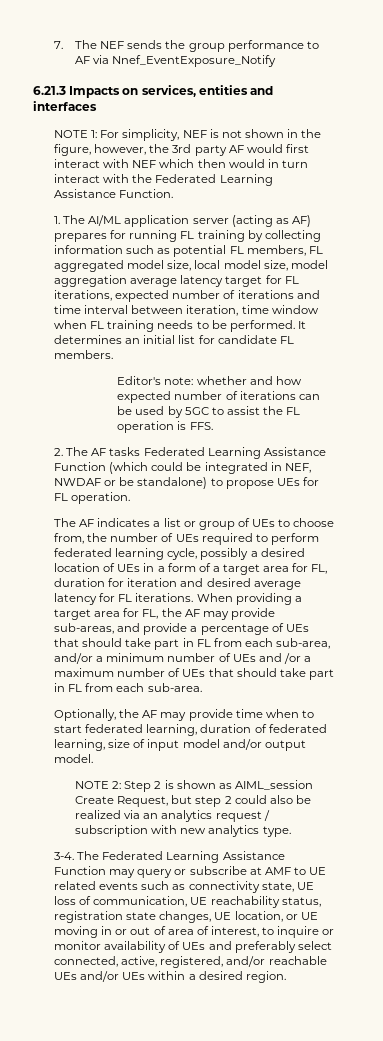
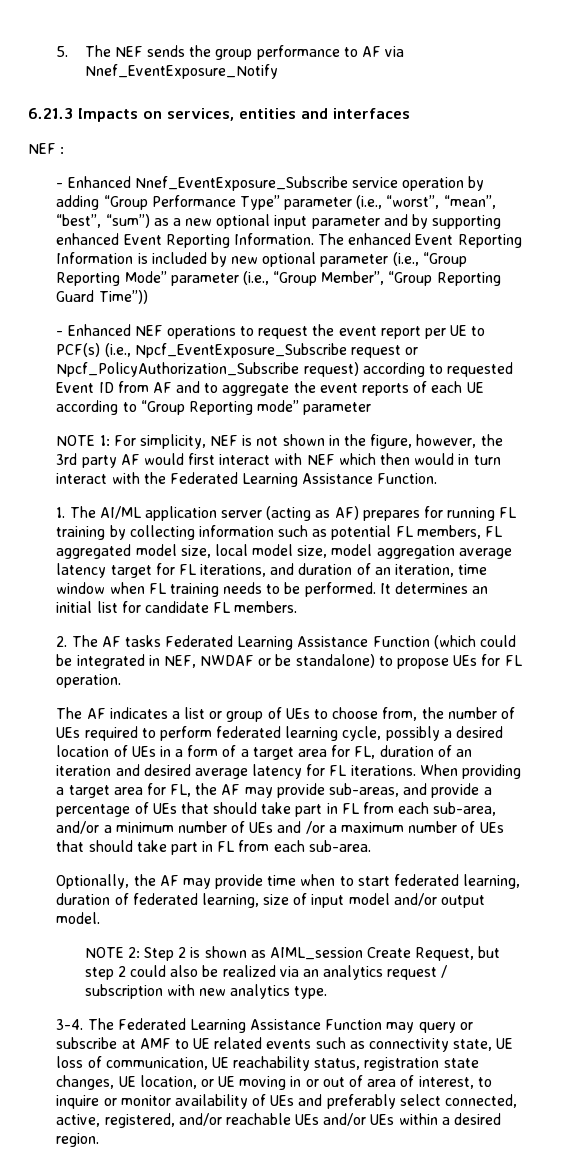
[54,41,64,49] 7. -> [56,46,69,57] 5.
(97, 106) none -> [28,143,65,154] [56,176,485,191] [56,195,496,210] [56,214,502,229] [56,233,522,248] [56,252,467,267] [56,271,501,286] [56,290,148,304] [56,324,486,339] [56,343,419,358] [56,362,514,377] [56,381,484,396] [56,400,372,415] // NEF : // - Enhanced Nnef_EventExposure_Subscribe service operation by adding “Group Performance Type” parameter (i.e., “worst”, “mean”, “best”, “sum”) as a new optional input parameter and by supporting enhanced Event Reporting Information. The enhanced Event Reporting Information is included by new optional parameter (i.e., “Group Reporting Mode” parameter (i.e., “Group Member”, “Group Reporting Guard Time”)) // - Enhanced NEF operations to request the event report per UE to PCF(s) (i.e., Npcf_EventExposure_Subscribe request or Npcf_PolicyAuthorization_Subscribe request) according to requested Event ID from AF and to aggregate the event reports of each UE according to “Group Reporting mode” parameter
[115,290,320,302] [54,305,184,314] expected number of iterations and time interval between -> [270,563,391,575] and duration of an
[117,376,302,385] [117,391,320,403] [117,406,301,418] [117,421,213,433] // Editor's note: whether and how expected number of iterations can be used by 5GC to assist the FL operation is FFS. -> (298, 607) none
[108,578,125,587] for -> [437,745,472,757] of an

